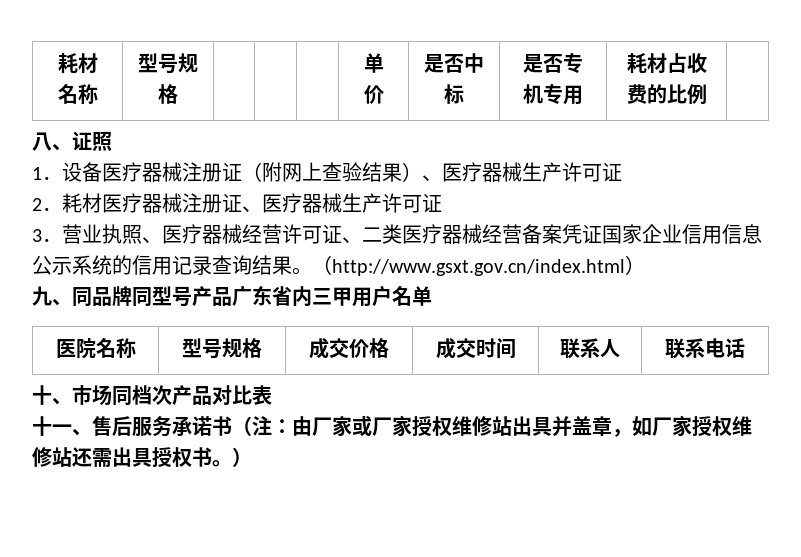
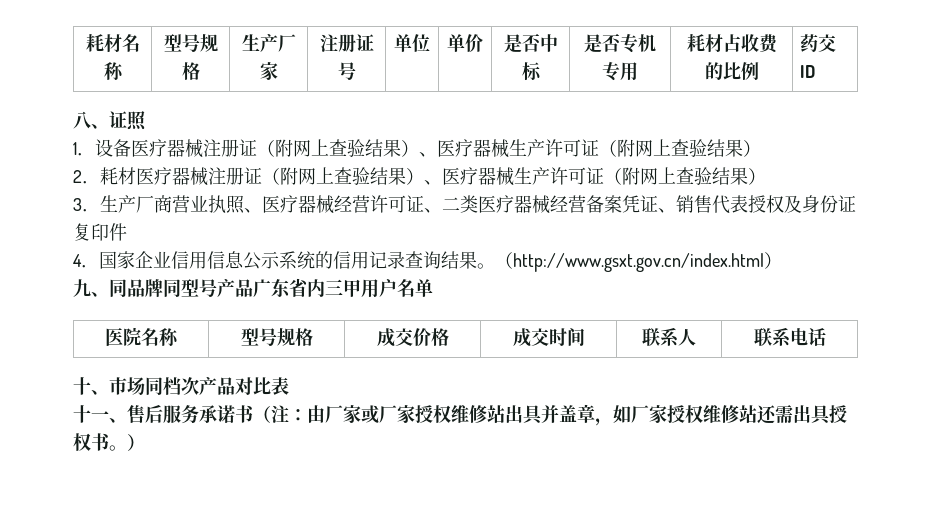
(178, 94) | | -> [241,34,296,52] [259,62,278,80] [319,34,374,52] [337,62,356,80] [394,34,430,52] 生产厂家 | 注册证号 | 单位
(707, 94) none -> [799,34,836,52] [799,65,815,78] 药交ID
(622, 172) none -> [599,139,761,157] （附网上查验结果）
[242,193,442,213] 、医疗器械生产许可证 -> [262,167,766,186] （附网上查验结果）、医疗器械生产许可证（附网上查验结果）
(62, 240) none -> [100,195,172,213] 生产厂商
(602, 234) none -> [658,195,856,214] [73,223,127,241] [73,254,99,268] 、销售代表授权及身份证复印件 // 4．

